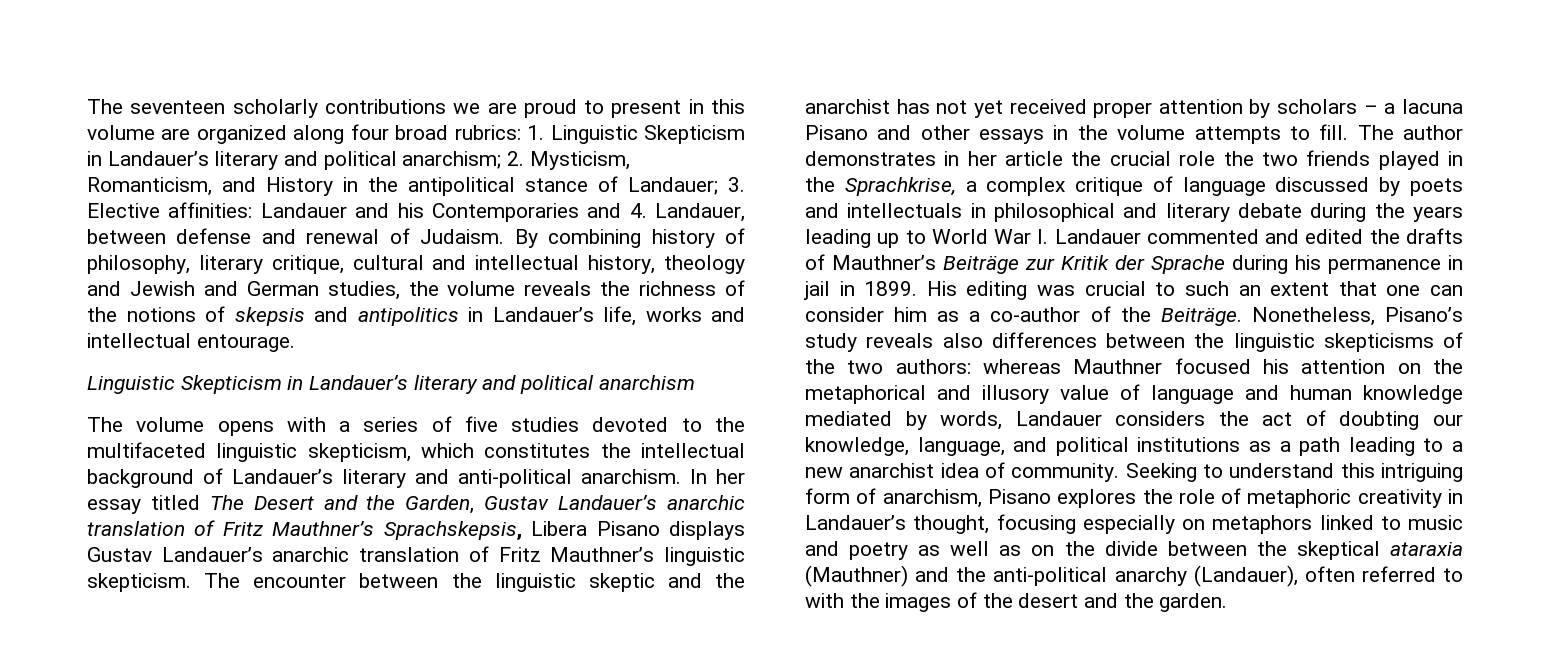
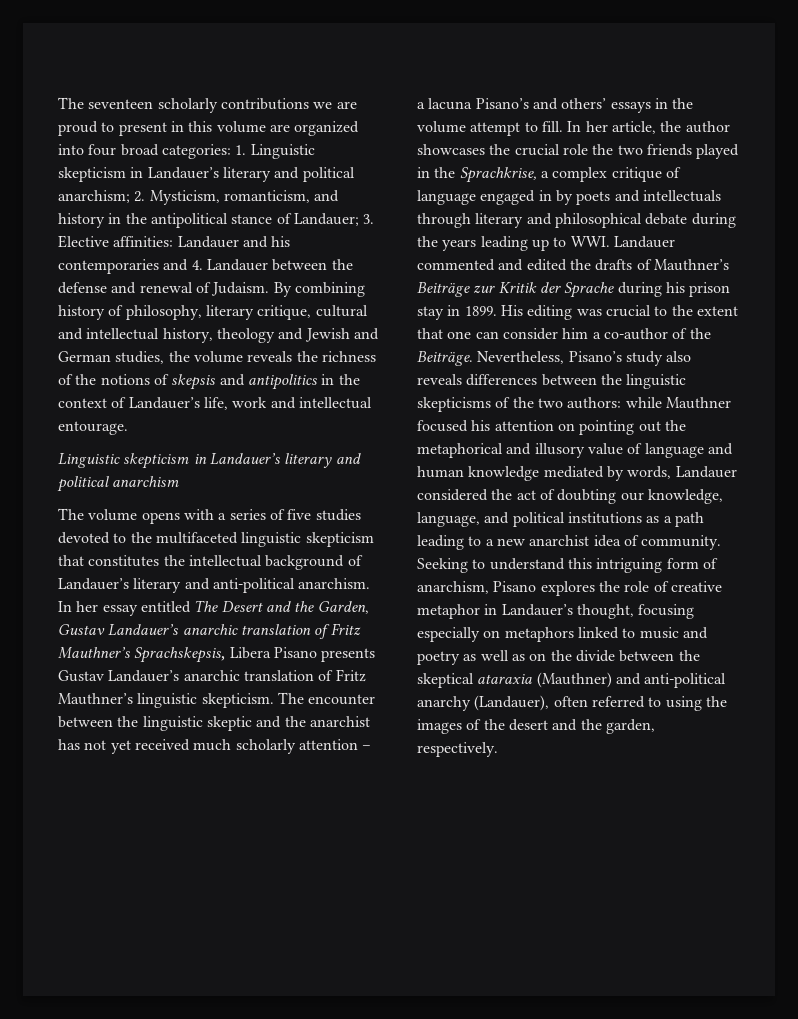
[293,125,345,144] along -> [58,144,84,155] into
[454,125,521,140] rubrics: -> [161,144,231,159] categories:
[644,125,746,144] Skepticism -> [58,167,126,182] skepticism
[87,177,333,196] Romanticism, and History -> [223,190,340,203] [58,213,105,228] romanticism, and history
[431,203,579,222] Contemporaries -> [58,259,159,274] contemporaries
[655,203,745,222] [87,229,166,244] Landauer, between -> [206,259,353,271] Landauer between the
(483, 314) none -> [338,374,360,385] [58,397,127,408] the context of
[645,307,702,322] works -> [232,397,268,408] work
[180,375,282,394] Skepticism -> [123,453,190,469] skepticism
[307,443,474,462] skepticism, which -> [305,532,374,547] [58,555,84,566] skepticism that
[150,495,200,510] titled -> [140,601,191,613] entitled
[669,521,745,540] displays -> [321,648,376,662] presents
[1093,99,1463,118] [805,125,970,140] proper attention by scholars – a lacuna Pisano and other -> [193,739,372,754] [417,98,607,110] much scholarly attention – a lacuna Pisano’s and others’
[1194,126,1281,144] attempts -> [470,122,521,136] attempt
[1357,125,1463,140] [805,151,1064,166] The author demonstrates in her article -> [567,121,730,134] [417,144,485,155] In her article, the author showcases
[1275,177,1370,192] discussed -> [480,190,552,205] engaged in
[970,203,1230,222] in philosophical and literary -> [417,213,642,228] through literary and philosophical
[931,229,1049,244] World War I. -> [570,236,610,247] WWI.
[1328,255,1463,274] [804,281,830,300] permanence in jail -> [689,282,731,297] [417,306,444,320] prison stay
[1184,281,1261,296] such an -> [671,305,693,316] the
[937,311,960,322] as -> (589, 333) none
[1251,307,1375,326] Nonetheless, -> [477,351,565,364] Nevertheless,
[866,333,983,348] reveals also -> [666,351,692,362] [417,374,462,385] also reveals
[983,359,1061,374] whereas -> [625,397,662,408] while
(1421, 368) none -> [579,420,661,435] pointing out
[1115,411,1206,426] considers -> [417,489,488,501] considered
[1247,489,1442,508] metaphoric creativity -> [670,581,722,592] [417,604,480,619] creative metaphor
[956,567,987,582] the -> (641, 679) none
[805,593,844,608] with -> [665,696,702,711] using
[1159,593,1228,612] garden. -> [605,719,655,734] [417,742,498,757] garden, respectively.

